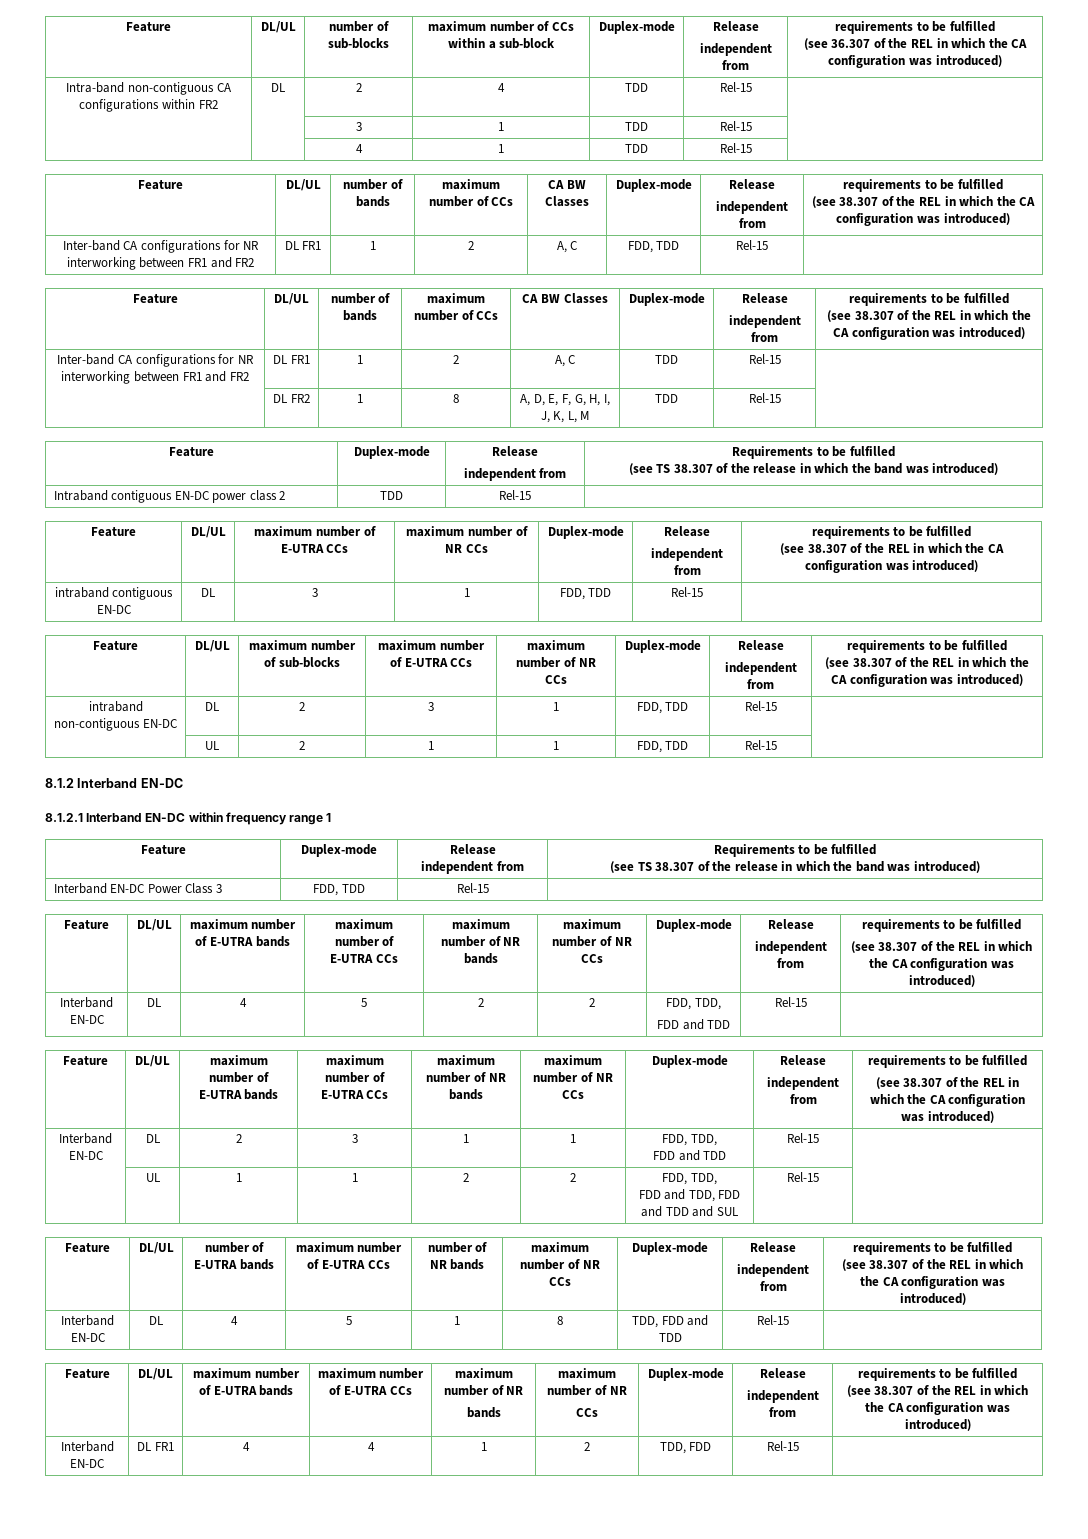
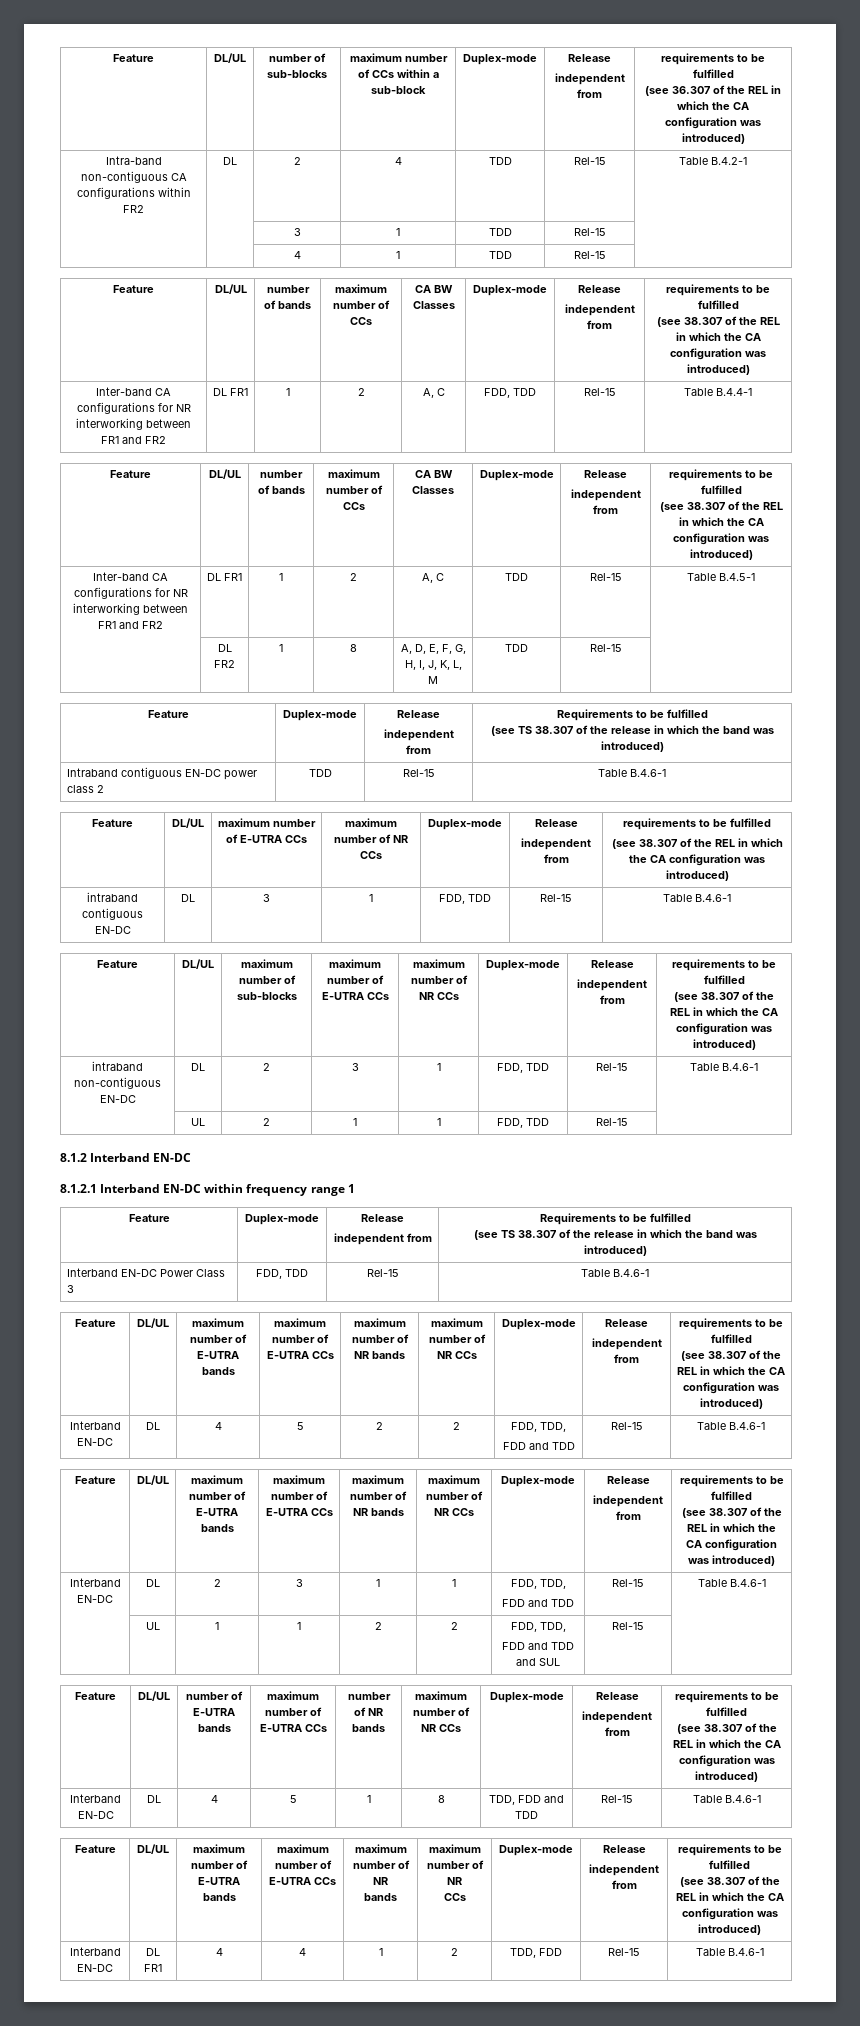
(752, 87) none -> [679,157,747,165] Table B.4.2-1
(768, 245) none -> [684,388,752,396] Table B.4.4-1
(781, 359) none -> [687,573,755,581] Table B.4.5-1
(531, 495) none -> [598,769,666,777] Table B.4.6-1
(703, 592) none -> [663,894,731,902] Table B.4.6-1
(777, 706) none -> [690,1063,758,1071] Table B.4.6-1
(489, 888) none -> [581,1269,649,1277] Table B.4.6-1
(807, 1002) none -> [697,1422,765,1430] Table B.4.6-1
(819, 1138) none -> [697,1579,766,1587] Table B.4.6-1
[688,1190,741,1202] [641,1206,663,1217] TDD, FDD and -> (548, 1646) none
(789, 1320) none -> [692,1795,761,1803] Table B.4.6-1
(799, 1446) none -> [695,1948,764,1956] Table B.4.6-1

